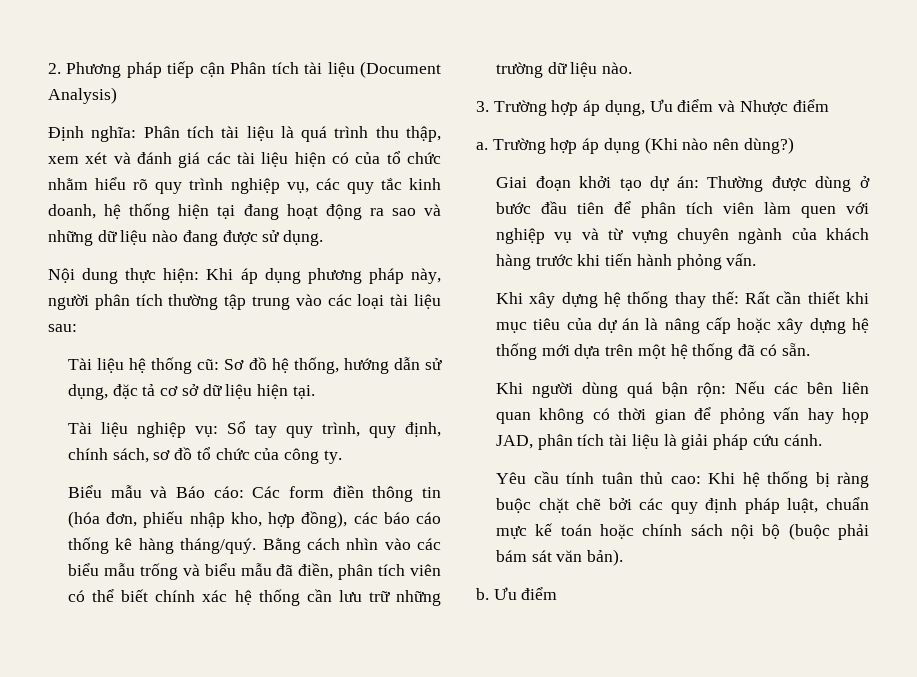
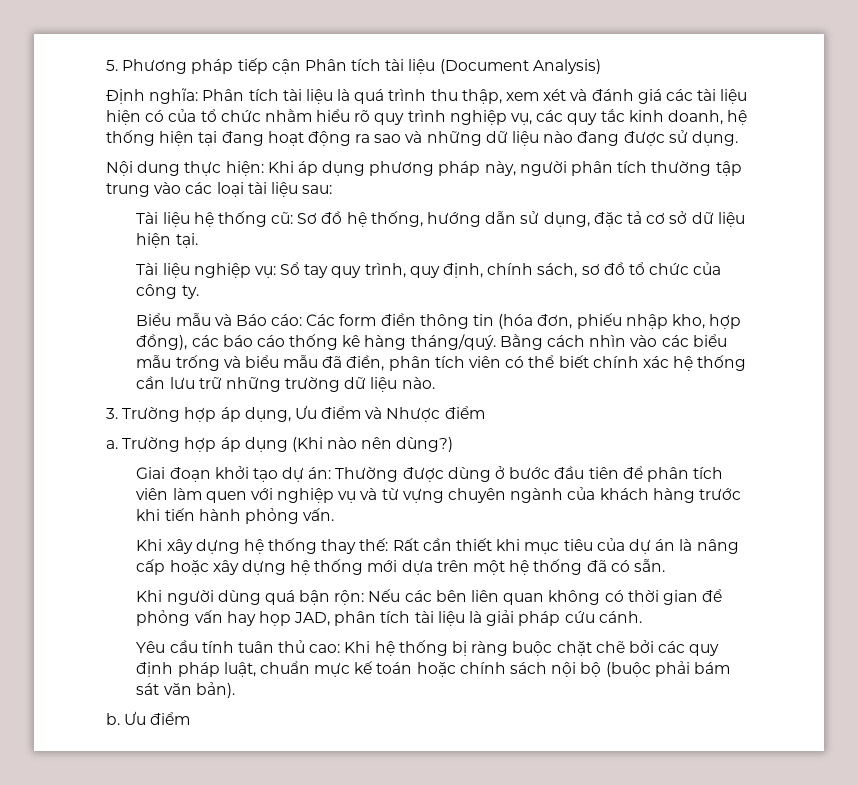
[48,63,61,74] 2. -> [106,60,118,71] 5.

